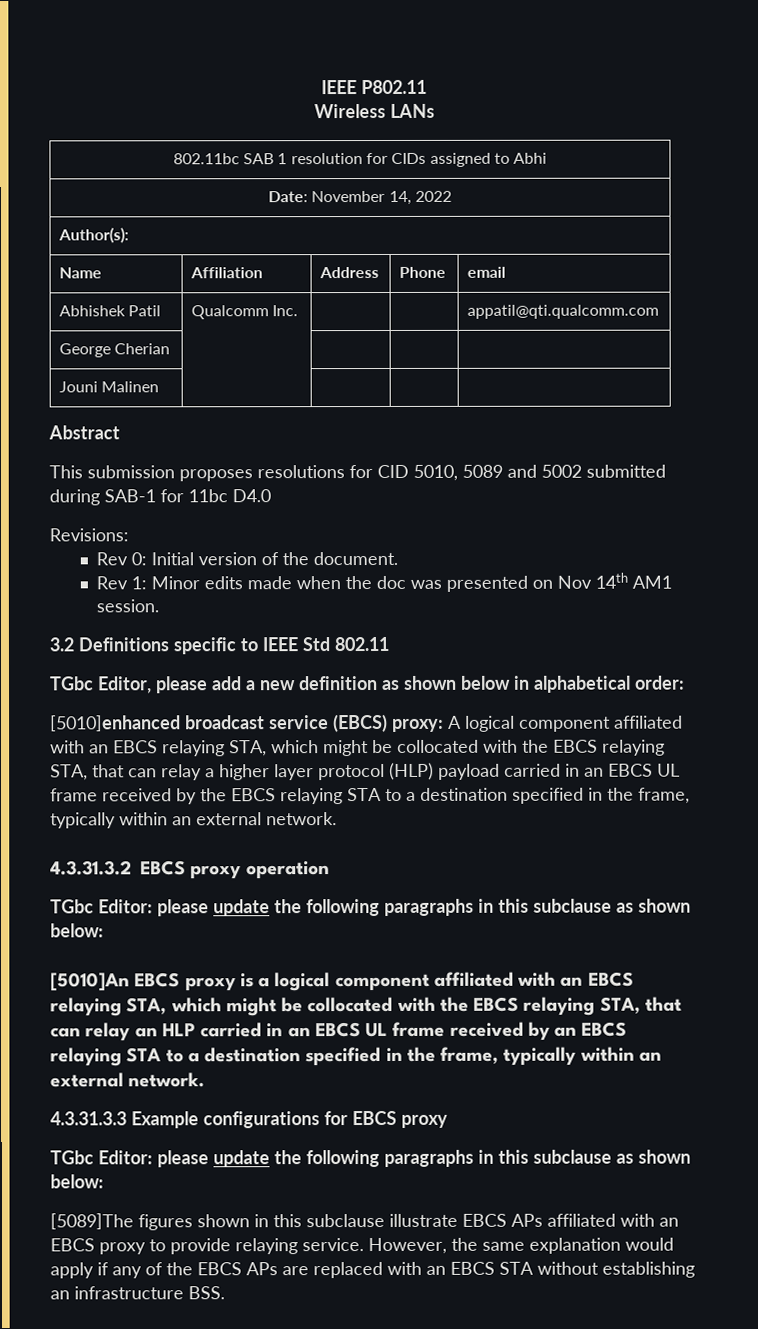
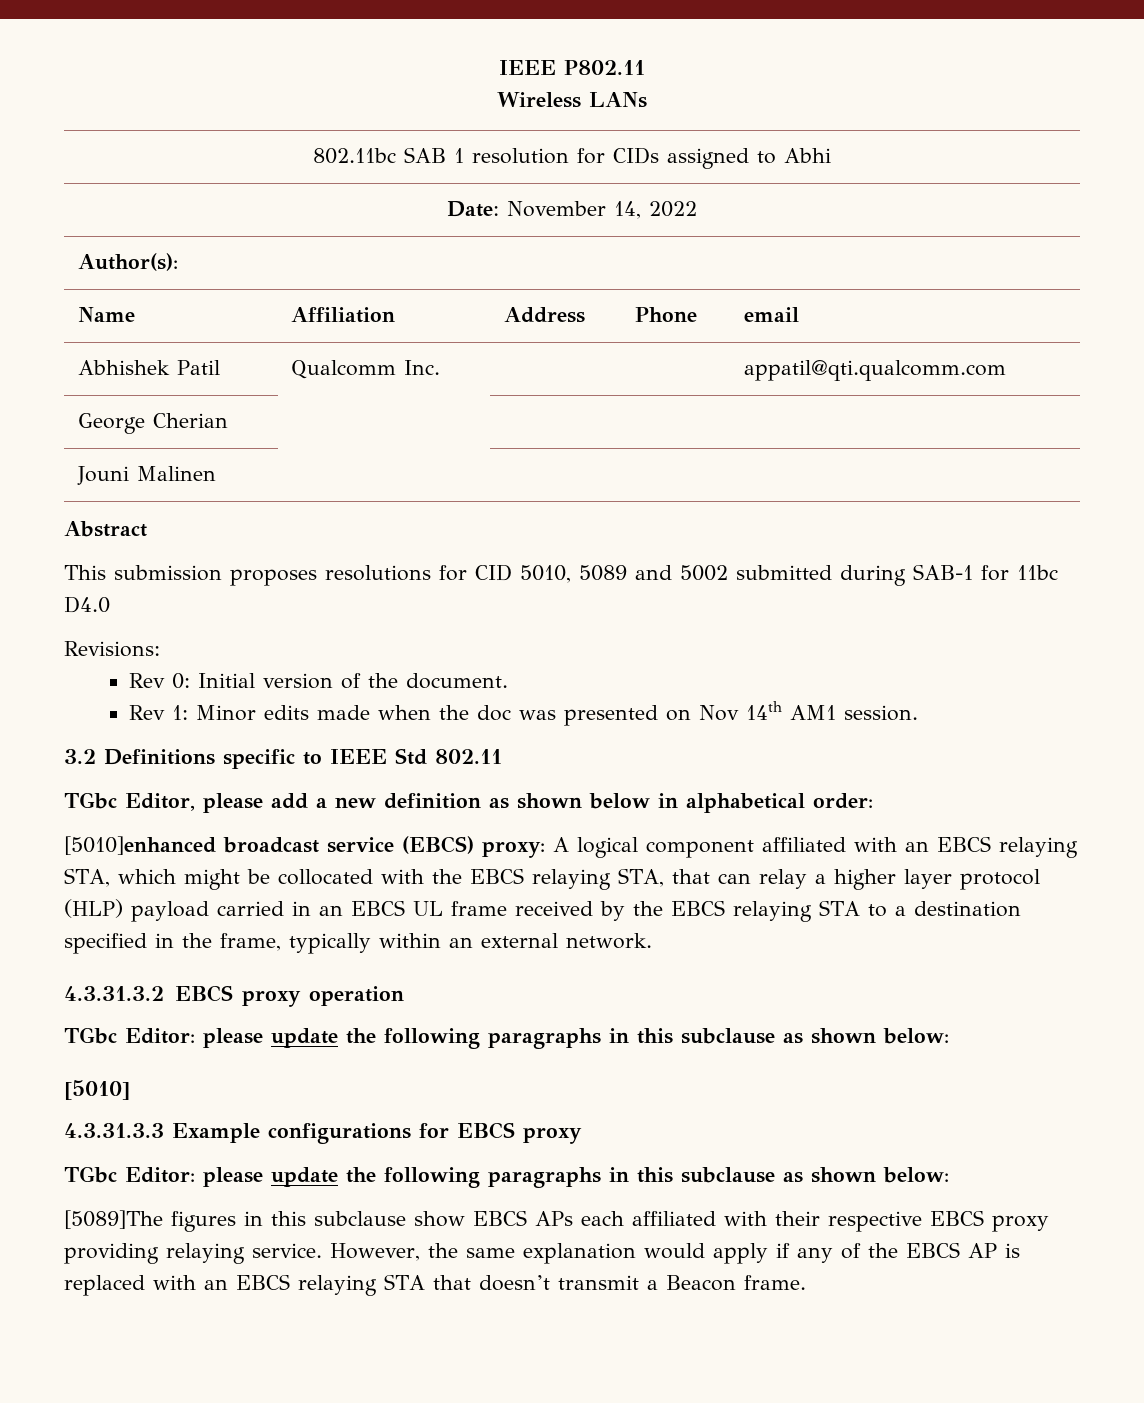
[50,971,634,992] [50,996,682,1017] [50,1021,628,1042] [50,1046,662,1067] [50,1072,206,1088] [5010]An EBCS proxy is a logical component affiliated with an EBCS relaying STA, which might be collocated with the EBCS relaying STA, that can relay an HLP carried in an EBCS UL frame received by an EBCS relaying STA to a destination specified in the frame, typically within an external network. -> [64,1080,130,1100] [5010]
[197,1213,679,1228] [50,1238,231,1255] shown in this subclause illustrate EBCS APs affiliated with an EBCS proxy to provide -> [244,1210,1049,1232] [64,1243,159,1264] in this subclause show EBCS APs each affiliated with their respective EBCS proxy providing
[246,1262,309,1276] APs are -> [967,1243,1020,1258] AP is
[499,1261,695,1278] [50,1286,225,1300] STA without establishing an infrastructure BSS. -> [298,1274,806,1296] relaying STA that doesn’t transmit a Beacon frame.

